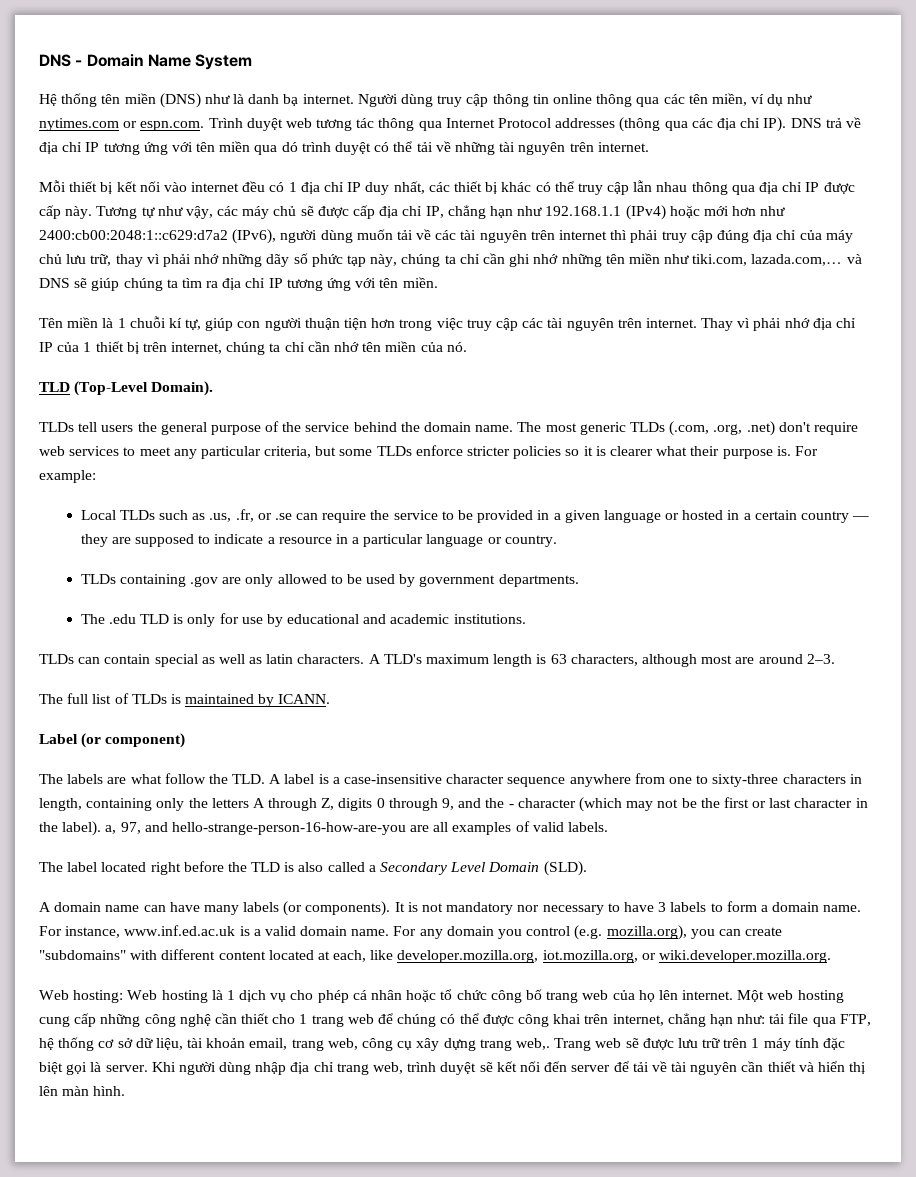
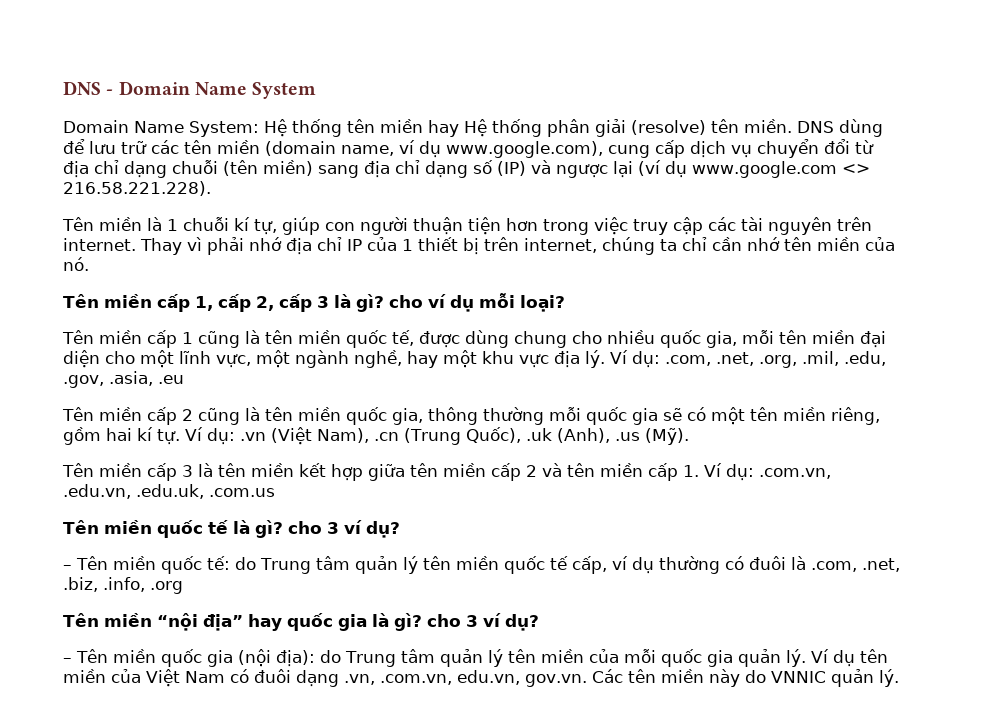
(253, 62) none -> [63,120,259,137] Domain Name System:
[159,93,813,108] [39,117,861,132] [39,141,649,155] [39,180,855,195] [39,205,786,220] [39,229,853,244] [39,253,862,267] [39,277,438,291] (DNS) như là danh bạ internet. Người dùng truy cập thông tin online thông qua các tên miền, ví dụ như nytimes.com or espn.com. Trình duyệt web tương tác thông qua Internet Protocol addresses (thông qua các địa chỉ IP). DNS trả về địa chỉ IP tương ứng với tên miền qua dó trình duyệt có thể tải về những tài nguyên trên internet. // Mỗi thiết bị kết nối vào internet đều có 1 địa chỉ IP duy nhất, các thiết bị khác có thể truy cập lẫn nhau thông qua địa chỉ IP được cấp này. Tương tự như vậy, các máy chủ sẽ được cấp địa chỉ IP, chẳng hạn như 192.168.1.1 (IPv4) hoặc mới hơn như 2400:cb00:2048:1::c629:d7a2 (IPv6), người dùng muốn tải về các tài nguyên trên internet thì phải truy cập đúng địa chỉ của máy chủ lưu trữ, thay vì phải nhớ những dãy số phức tạp này, chúng ta chỉ cần ghi nhớ những tên miền như tiki.com, lazada.com,… và DNS sẽ giúp chúng ta tìm ra địa chỉ IP tương ứng với tên miền. -> [428,119,883,137] [63,139,874,158] [63,160,870,178] [63,181,211,196] hay Hệ thống phân giải (resolve) tên miền. DNS dùng để lưu trữ các tên miền (domain name, ví dụ www.google.com), cung cấp dịch vụ chuyển đổi từ địa chỉ dạng chuỗi (tên miền) sang địa chỉ dạng số (IP) và ngược lại (ví dụ www.google.com <> 216.58.221.228).
[39,381,214,396] [39,421,858,436] [39,445,818,459] [39,470,96,483] [80,509,870,523] [80,534,557,547] [80,574,579,587] [80,613,526,627] [39,654,835,667] [39,693,331,707] [39,733,186,748] [39,773,862,787] [39,797,868,812] [39,821,609,836] [39,861,587,876] [39,901,862,916] [39,925,783,940] [39,949,832,963] [39,989,844,1003] [39,1013,871,1027] [39,1037,845,1051] [39,1061,867,1075] [39,1086,126,1096] TLD (Top-Level Domain). // TLDs tell users the general purpose of the service behind the domain name. The most generic TLDs (.com, .org, .net) don't require web services to meet any particular criteria, but some TLDs enforce stricter policies so it is clearer what their purpose is. For example: // Local TLDs such as .us, .fr, or .se can require the service to be provided in a given language or hosted in a certain country — they are supposed to indicate a resource in a particular language or country. // TLDs containing .gov are only allowed to be used by government departments. // The .edu TLD is only for use by educational and academic institutions. // TLDs can contain special as well as latin characters. A TLD's maximum length is 63 characters, although most are around 2–3. // The full list of TLDs is maintained by ICANN. // Label (or component) // The labels are what follow the TLD. A label is a case-insensitive character sequence anywhere from one to sixty-three characters in length, containing only the letters A through Z, digits 0 through 9, and the - character (which may not be the first or last character in the label). a, 97, and hello-strange-person-16-how-are-you are all examples of valid labels. // The label located right before the TLD is also called a Secondary Level Domain (SLD). // A domain name can have many labels (or components). It is not mandatory nor necessary to have 3 labels to form a domain name. For instance, www.inf.ed.ac.uk is a valid domain name. For any domain you control (e.g. mozilla.org), you can create "subdomains" with different content located at each, like developer.mozilla.org, iot.mozilla.org, or wiki.developer.mozilla.org. // Web hosting: Web hosting là 1 dịch vụ cho phép cá nhân hoặc tổ chức công bố trang web của họ lên internet. Một web hosting cung cấp những công nghệ cần thiết cho 1 trang web để chúng có thể được công khai trên internet, chẳng hạn như: tải file qua FTP, hệ thống cơ sở dữ liệu, tài khoản email, trang web, công cụ xây dựng trang web,. Trang web sẽ được lưu trữ trên 1 máy tính đặc biệt gọi là server. Khi người dùng nhập địa chỉ trang web, trình duyệt sẽ kết nối đến server để tải về tài nguyên cần thiết và hiển thị lên màn hình. -> [63,293,565,312] [62,330,886,348] [63,350,886,368] [63,371,184,388] [62,407,880,425] [63,427,689,445] [62,463,831,481] [63,484,275,499] [63,520,400,538] [63,556,900,574] [63,577,183,594] [63,613,539,631] [63,649,888,667] [63,669,899,687] Tên miền cấp 1, cấp 2, cấp 3 là gì? cho ví dụ mỗi loại? // Tên miền cấp 1 cũng là tên miền quốc tế, được dùng chung cho nhiều quốc gia, mỗi tên miền đại diện cho một lĩnh vực, một ngành nghề, hay một khu vực địa lý. Ví dụ: .com, .net, .org, .mil, .edu, .gov, .asia, .eu // Tên miền cấp 2 cũng là tên miền quốc gia, thông thường mỗi quốc gia sẽ có một tên miền riêng, gồm hai kí tự. Ví dụ: .vn (Việt Nam), .cn (Trung Quốc), .uk (Anh), .us (Mỹ). // Tên miền cấp 3 là tên miền kết hợp giữa tên miền cấp 2 và tên miền cấp 1. Ví dụ: .com.vn, .edu.vn, .edu.uk, .com.us // Tên miền quốc tế là gì? cho 3 ví dụ? // – Tên miền quốc tế: do Trung tâm quản lý tên miền quốc tế cấp, ví dụ thường có đuôi là .com, .net, .biz, .info, .org // Tên miền “nội địa” hay quốc gia là gì? cho 3 ví dụ? // – Tên miền quốc gia (nội địa): do Trung tâm quản lý tên miền của mỗi quốc gia quản lý. Ví dụ tên miền của Việt Nam có đuôi dạng .vn, .com.vn, edu.vn, gov.vn. Các tên miền này do VNNIC quản lý.

